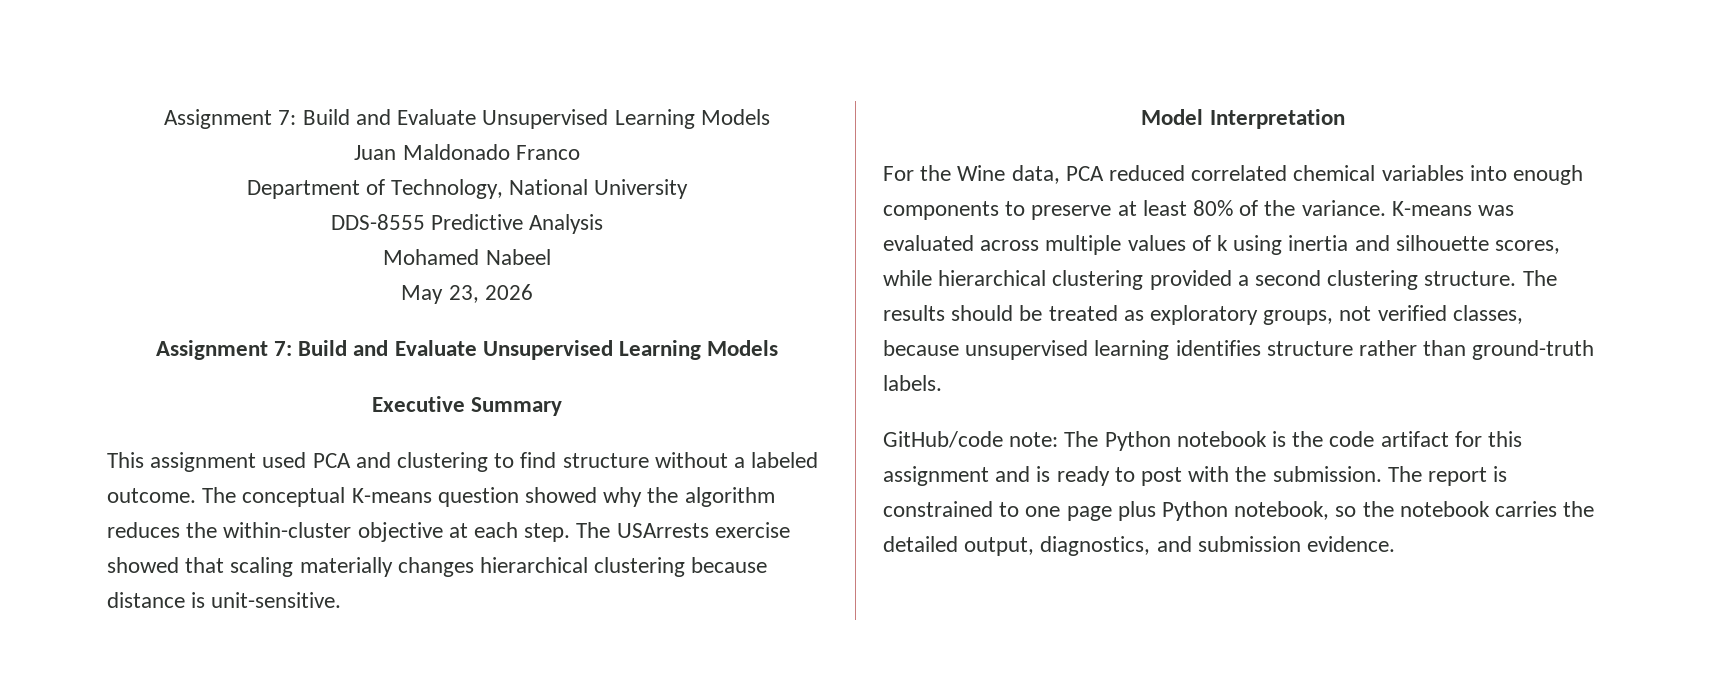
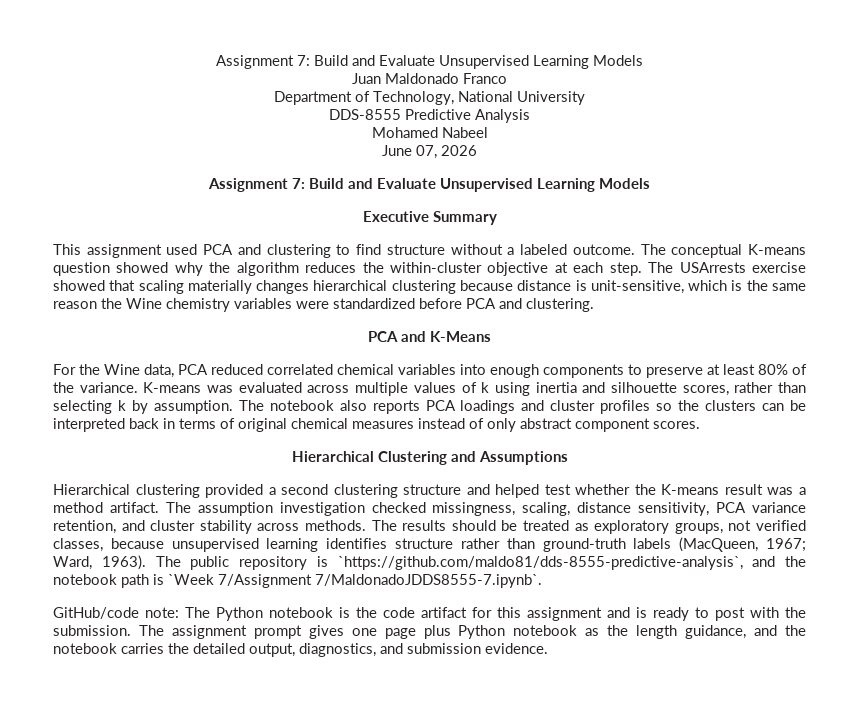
[401,285,479,304] May 23, -> [382,145,437,159] June 07,
[211,592,342,608] [1141,109,1345,129] unit-sensitive. // Model Interpretation -> [590,280,807,294] [53,298,594,312] [368,331,491,342] unit-sensitive, which is the same reason the Wine chemistry variables were standardized before PCA and clustering. // PCA and K-Means
[883,270,1047,286] while hierarchical -> [734,382,806,393] [53,400,807,414] [53,418,700,432] [291,451,568,465] [53,484,130,495] rather than selecting k by assumption. The notebook also reports PCA loadings and cluster profiles so the clusters can be interpreted back in terms of original chemical measures instead of only abstract component scores. // Hierarchical Clustering and Assumptions // Hierarchical
[1424,271,1517,286] structure. -> [403,484,806,498] [53,502,806,516] [53,520,366,534] structure and helped test whether the K-means result was a method artifact. The assumption investigation checked missingness, scaling, distance sensitivity, PCA variance retention, and cluster stability across methods.
[883,375,942,391] labels. -> [633,537,807,552] [53,555,806,570] [53,574,542,588] labels (MacQueen, 1967; Ward, 1963). The public repository is `https://github.com/maldo81/dds-8555-predictive-analysis`, and the notebook path is `Week 7/Assignment 7/MaldonadoJDDS8555-7.ipynb`.
[1428,466,1508,486] [883,501,1357,521] report is constrained to one page plus Python notebook, so -> [171,625,778,639] assignment prompt gives one page plus Python notebook as the length guidance, and

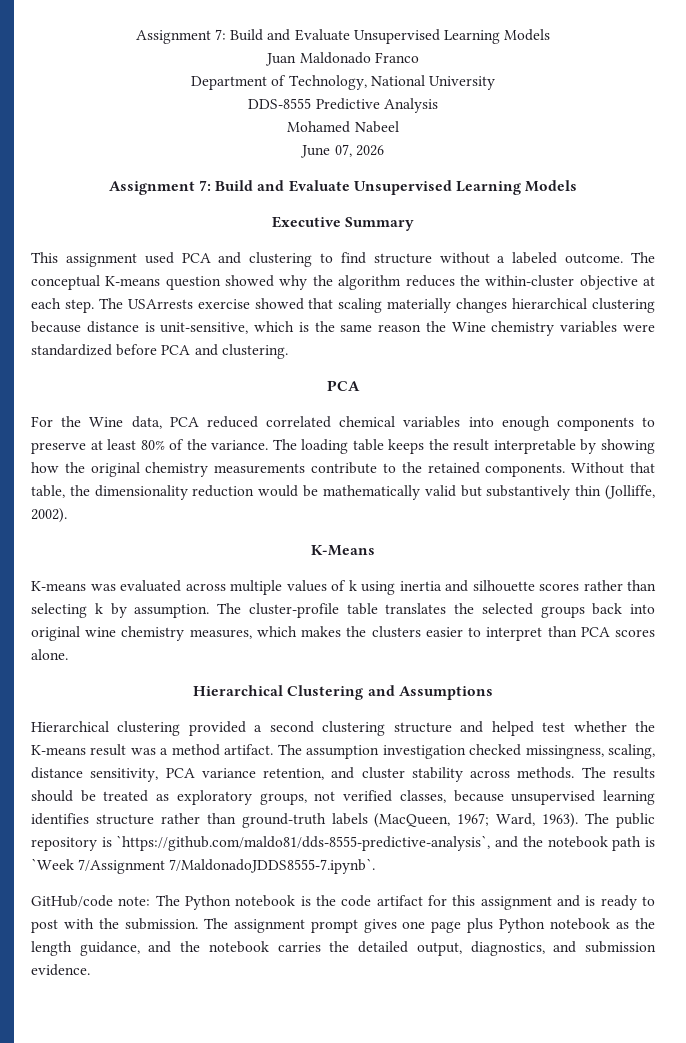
[401,331,491,342] and K-Means -> (360, 385) none
(138, 387) none -> [272,439,655,454] [31,462,655,477] [31,485,655,500] [31,508,67,523] [311,545,375,556] The loading table keeps the result interpretable by showing how the original chemistry measurements contribute to the retained components. Without that table, the dimensionality reduction would be mathematically valid but substantively thin (Jolliffe, 2002). // K-Means //
[682,385,729,396] scores, -> [539,583,579,591] scores
[269,400,807,414] [53,418,700,432] notebook also reports PCA loadings and cluster profiles so the clusters can be interpreted back in terms of original chemical measures instead of only abstract component scores. -> [248,603,655,618] [31,626,656,641] [31,649,68,660] cluster-profile table translates the selected groups back into original wine chemistry measures, which makes the clusters easier to interpret than PCA scores alone.

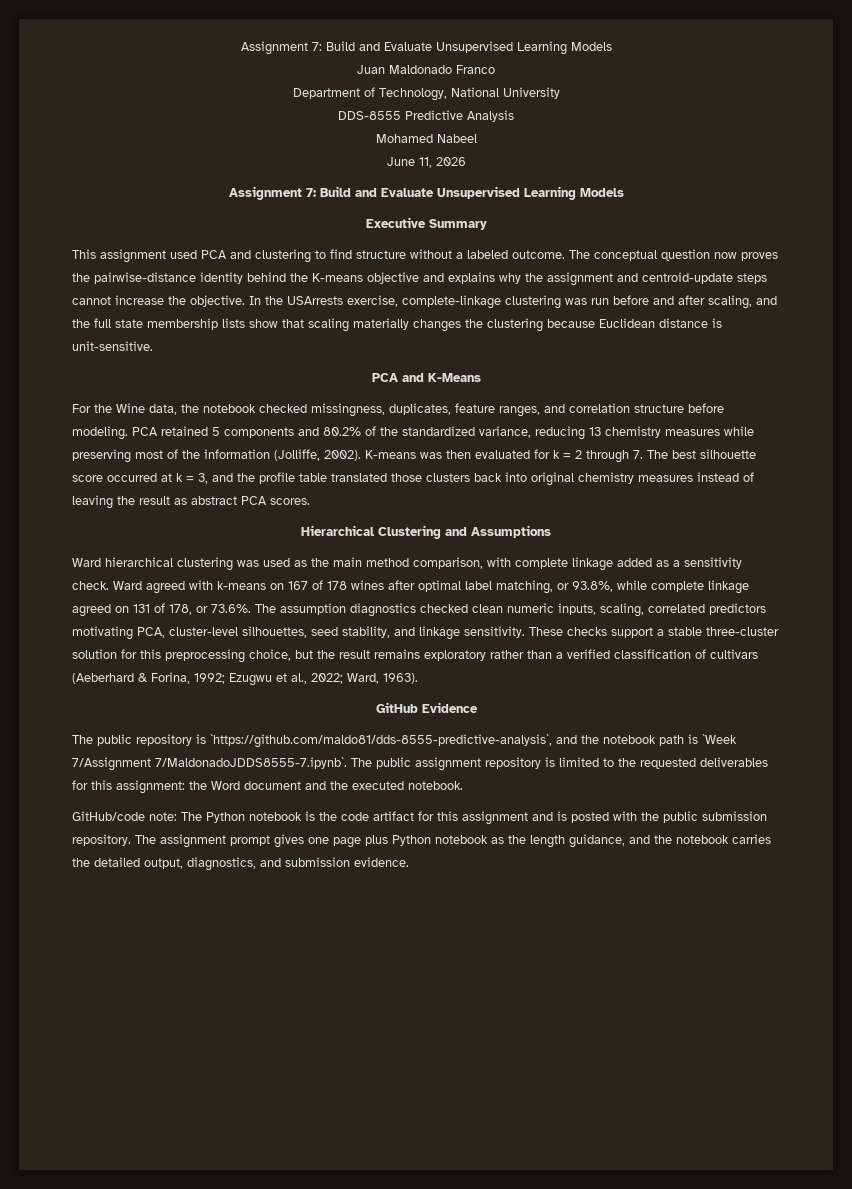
[334,144,352,157] 07, -> [418,157,432,168] 11,
[105,275,655,290] [31,298,304,313] K-means question showed why the algorithm reduces the within-cluster objective at each step. The USArrests exercise showed -> [661,249,778,261] [72,272,767,286] [72,295,777,309] [72,318,278,330] question now proves the pairwise-distance identity behind the K-means objective and explains why the assignment and centroid-update steps cannot increase the objective. In the USArrests exercise, complete-linkage clustering was run before and after scaling, and the full state membership lists show
[512,298,588,309] hierarchical -> [465,319,483,328] the
(81, 327) none -> [599,318,655,328] Euclidean
[160,321,655,336] [31,344,288,359] [327,380,360,391] [31,416,655,431] [31,439,655,454] [31,462,655,477] [31,485,602,500] unit-sensitive, which is the same reason the Wine chemistry variables were standardized before PCA and clustering. // PCA // For the Wine data, PCA reduced correlated chemical variables into enough components to preserve at least 80% of the variance. The loading table keeps the result interpretable by showing how the original chemistry measurements contribute to the retained components. Without that table, the dimensionality reduction would be mathematically valid but substantively thin -> [72,341,153,351] [371,373,481,382] [72,403,724,417] [72,426,754,440] [72,449,270,463] unit-sensitive. // PCA and K-Means // For the Wine data, the notebook checked missingness, duplicates, feature ranges, and correlation structure before modeling. PCA retained 5 components and 80.2% of the standardized variance, reducing 13 chemistry measures while preserving most of the information
[311,545,375,556] // K-Means // -> (361, 455) none
[120,580,656,595] [31,603,655,618] [31,626,656,641] [31,649,68,660] [193,685,493,700] [31,721,655,736] [31,744,655,759] [31,767,655,782] [31,790,656,805] [31,813,490,828] evaluated across multiple values of k using inertia and silhouette scores rather than selecting k by assumption. The cluster-profile table translates the selected groups back into original wine chemistry measures, which makes the clusters easier to interpret than PCA scores alone. // Hierarchical Clustering and Assumptions // Hierarchical clustering provided a second clustering structure and helped test whether the K-means result was a method artifact. The assumption investigation checked missingness, scaling, distance sensitivity, PCA variance retention, and cluster stability across methods. The results should be treated as exploratory groups, not verified classes, because unsupervised learning identifies structure rather than ground-truth labels (MacQueen, 1967; -> [446,449,756,463] [72,472,754,486] [72,495,310,509] [301,525,551,539] [72,557,742,571] [72,580,749,594] [72,603,766,617] [72,626,779,640] [72,649,758,663] [72,672,343,686] then evaluated for k = 2 through 7. The best silhouette score occurred at k = 3, and the profile table translated those clusters back into original chemistry measures instead of leaving the result as abstract PCA scores. // Hierarchical Clustering and Assumptions // Ward hierarchical clustering was used as the main method comparison, with complete linkage added as a sensitivity check. Ward agreed with k-means on 167 of 178 wines after optimal label matching, or 93.8%, while complete linkage agreed on 131 of 178, or 73.6%. The assumption diagnostics checked clean numeric inputs, scaling, correlated predictors motivating PCA, cluster-level silhouettes, seed stability, and linkage sensitivity. These checks support a stable three-cluster solution for this preprocessing choice, but the result remains exploratory rather than a verified classification of cultivars (Aeberhard & Forina, 1992; Ezugwu et al., 2022;
(579, 820) none -> [375,702,478,713] // GitHub Evidence //
(376, 866) none -> [351,757,768,771] [72,780,463,794] The public assignment repository is limited to the requested deliverables for this assignment: the Word document and the executed notebook.
[600,895,655,910] [31,918,198,933] ready to post with the submission. -> [571,811,767,823] [72,834,131,846] posted with the public submission repository.

